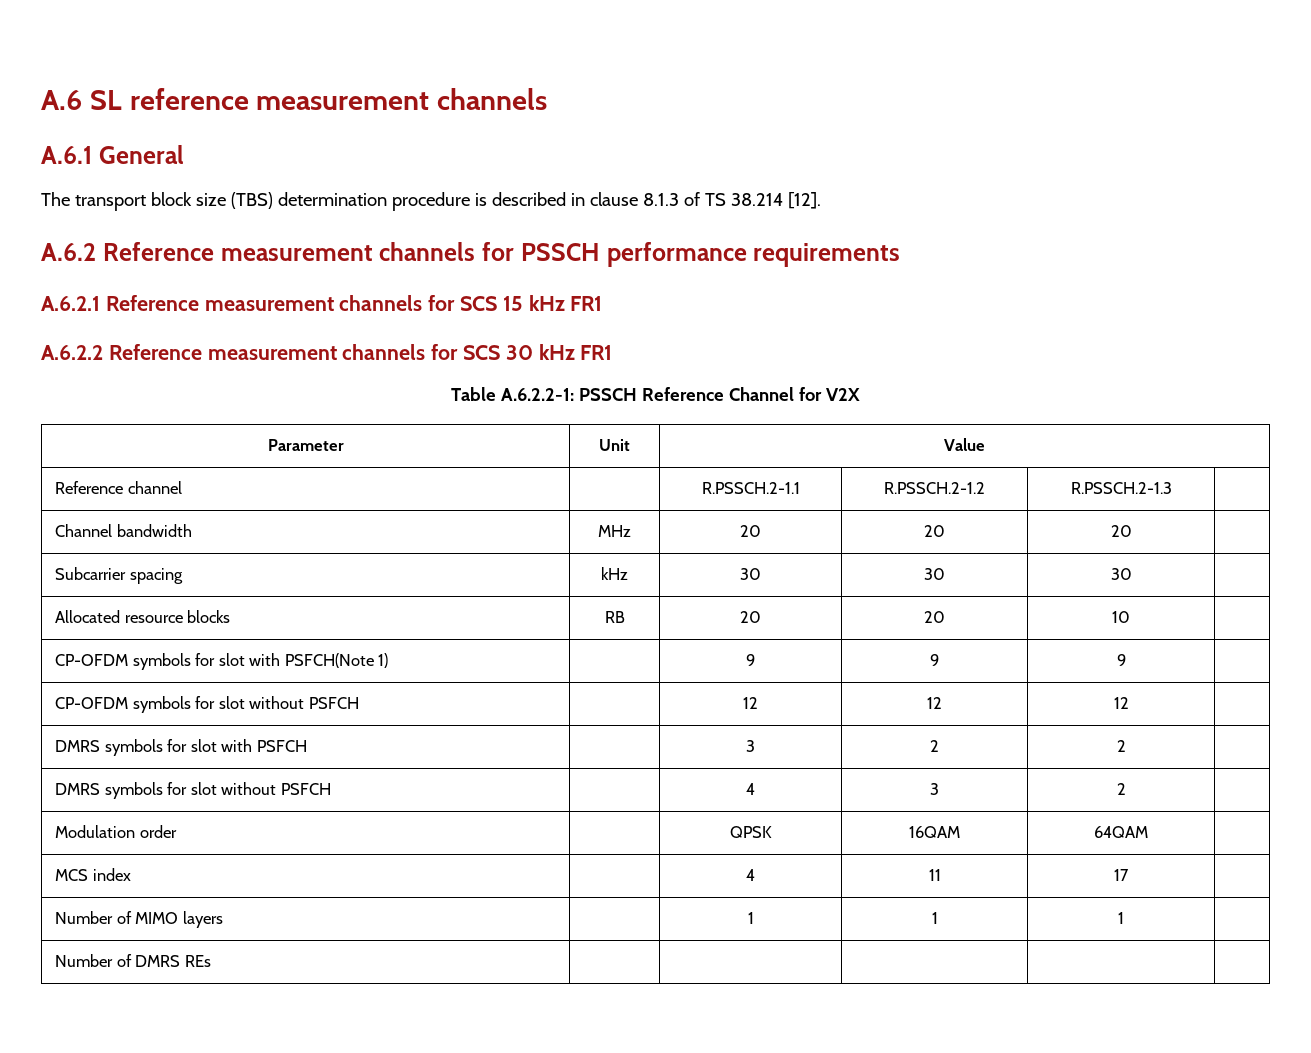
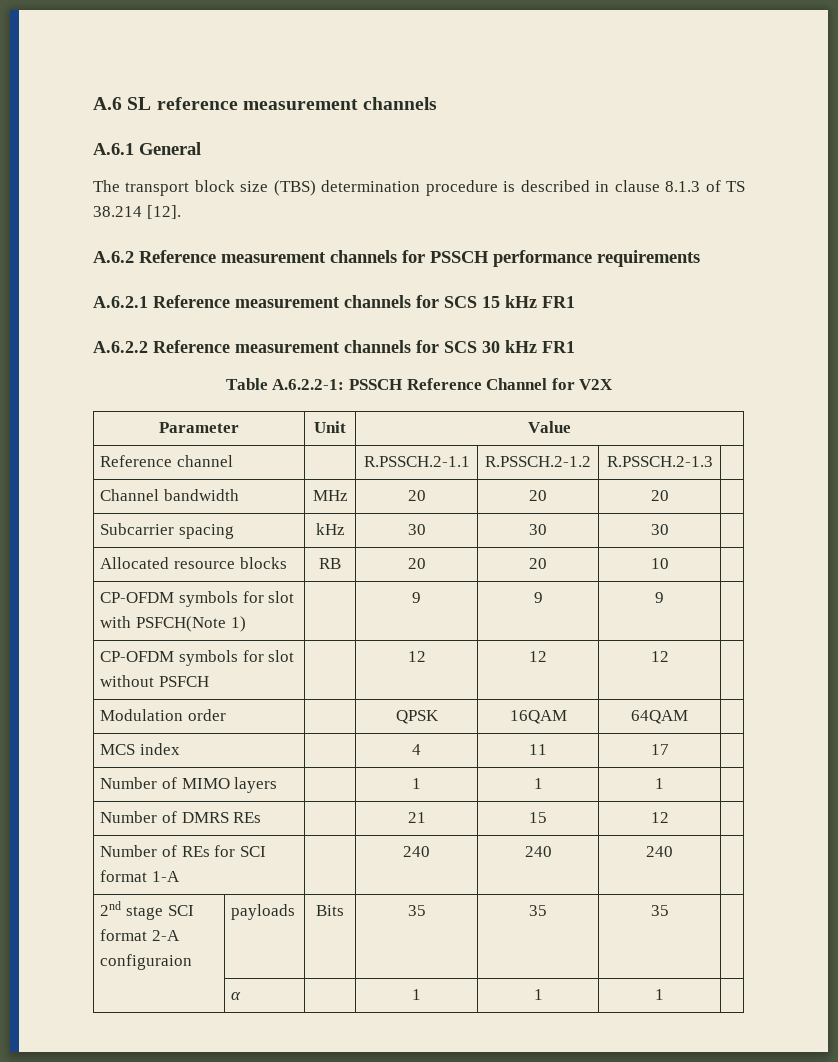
[55,739,307,756] [746,740,755,752] [930,740,939,752] [1116,740,1126,752] [55,782,331,799] [746,783,755,795] [930,783,939,795] [1116,783,1126,795] // DMRS symbols for slot with PSFCH | | 3 | 2 | 2 | // DMRS symbols for slot without PSFCH | | 4 | 3 | 2 | -> (669, 656) none
(211, 961) | | -> [407,812,426,823] [529,812,547,823] [650,812,669,823] [100,845,266,857] [100,870,180,882] [403,846,430,857] [524,846,552,857] [646,846,673,857] [100,901,194,920] [100,929,180,941] [100,954,193,970] [231,904,296,920] [316,905,344,916] [407,905,426,916] [529,905,547,916] [650,905,669,916] [231,992,242,1000] [412,989,421,1000] [533,989,543,1000] [655,989,664,1000] 21 | 15 | 12 | // Number of REs for SCI format 1-A | | 240 | 240 | 240 | // 2nd stage SCI format 2-A configuraion | payloads | Bits | 35 | 35 | 35 | // | α | | 1 | 1 | 1

